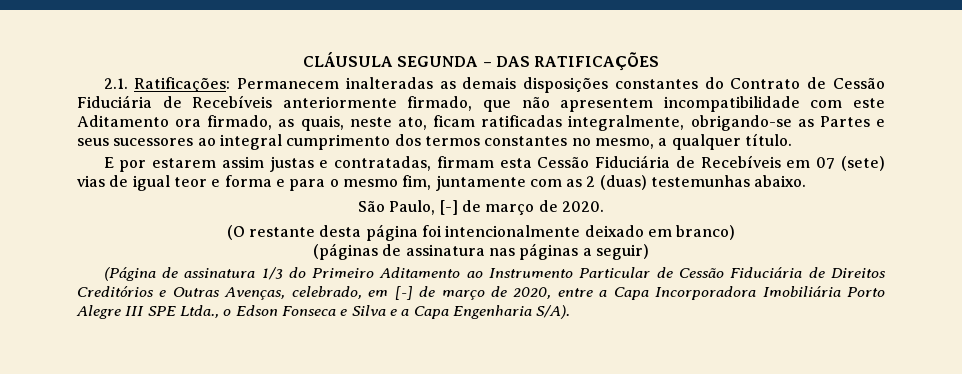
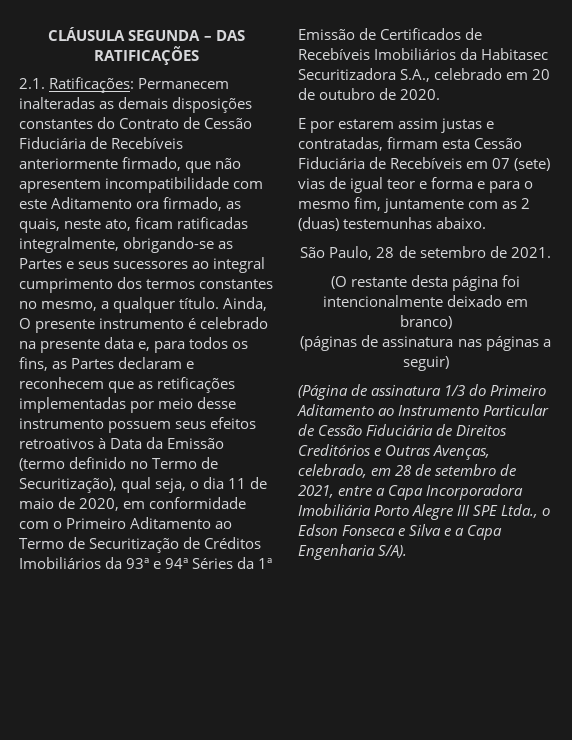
(792, 139) none -> [223,297,268,311] [19,317,269,333] [19,337,249,353] [19,357,195,371] [19,377,236,393] [19,397,237,413] [19,417,257,433] [19,437,225,449] [19,457,219,471] [19,477,268,493] [19,497,247,511] [19,517,233,529] [19,537,262,553] [19,557,273,569] [298,28,483,40] [298,48,549,60] [298,68,551,82] [298,88,441,100] Ainda, O presente instrumento é celebrado na presente data e, para todos os fins, as Partes declaram e reconhecem que as retificações implementadas por meio desse instrumento possuem seus efeitos retroativos à Data da Emissão (termo definido no Termo de Securitização), qual seja, o dia 11 de maio de 2020, em conformidade com o Primeiro Aditamento ao Termo de Securitização de Créditos Imobiliários da 93ª e 94ª Séries da 1ª Emissão de Certificados de Recebíveis Imobiliários da Habitasec Securitizadora S.A., celebrado em 20 de outubro de 2020.
[439,200,604,215] [-] de março de 2020. -> [376,246,551,258] 28 de setembro de 2021.
[394,286,552,300] [-] de março de 2020, -> [395,464,517,476] [298,485,334,498] 28 de setembro de 2021,

